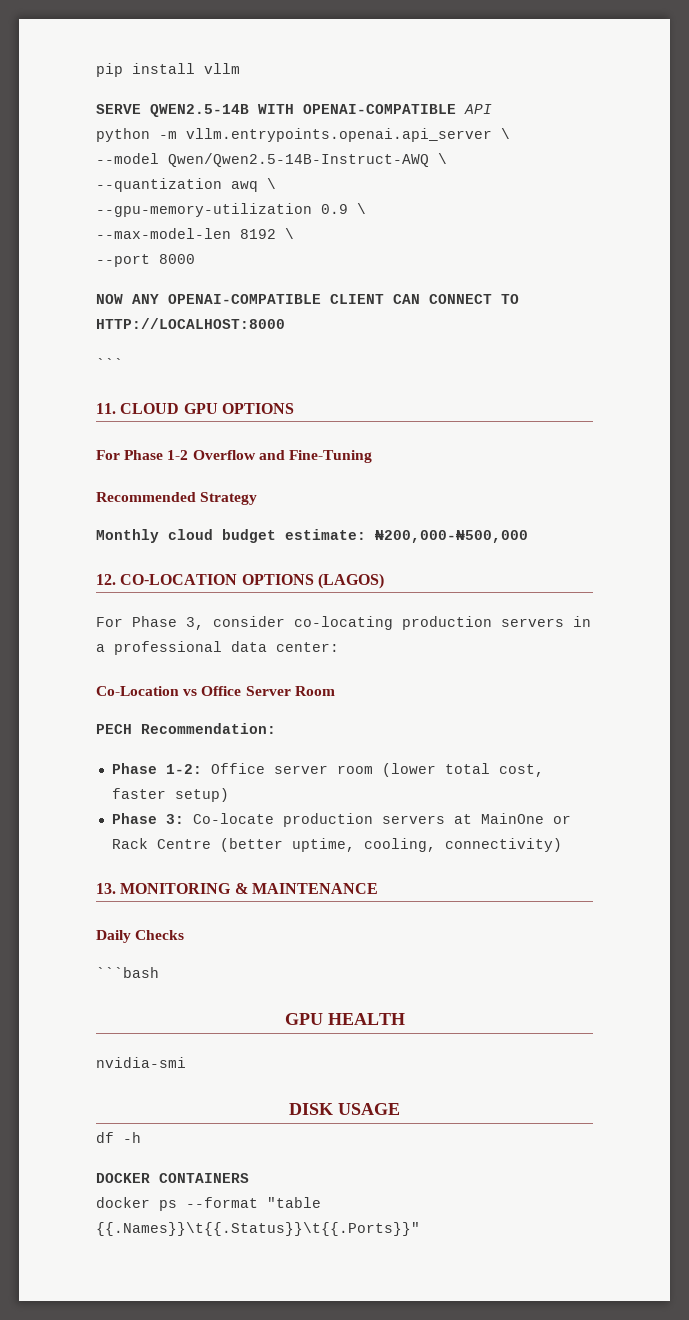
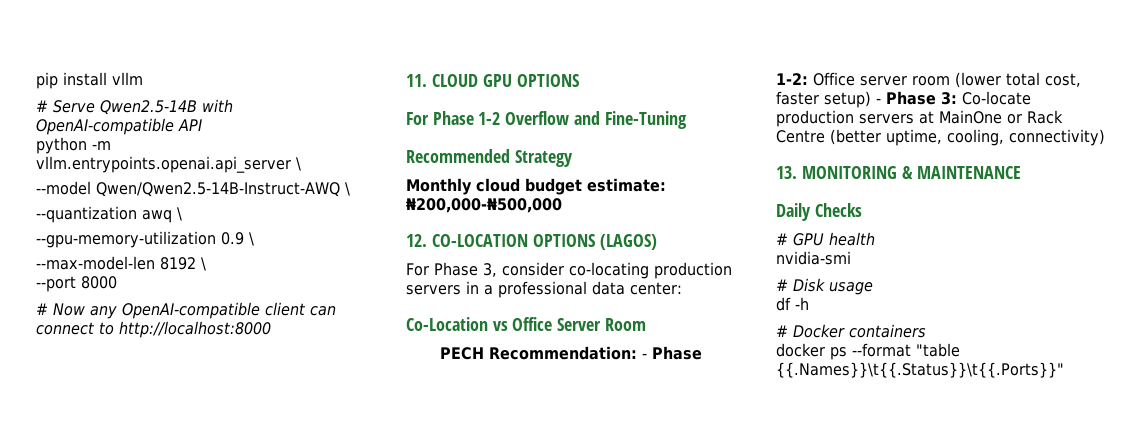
[96,104,456,117] SERVE QWEN2.5-14B WITH OPENAI-COMPATIBLE -> [36,99,233,115] [36,118,174,135] # Serve Qwen2.5-14B with OpenAI-compatible
[96,294,519,304] [96,318,285,329] [96,358,123,369] NOW ANY OPENAI-COMPATIBLE CLIENT CAN CONNECT TO HTTP://LOCALHOST:8000 // ``` -> [36,302,336,319] [36,321,271,338] # Now any OpenAI-compatible client can connect to http://localhost:8000
(276, 728) // -> [642,353,648,359] -
(229, 795) // -> [876,98,881,104] -
[96,967,159,978] [284,1013,405,1025] [96,1057,186,1068] [289,1103,400,1115] ```bash // GPU HEALTH // nvidia-smi // DISK USAGE -> [776,232,875,246] [776,251,851,265] [776,278,873,295] # GPU health // nvidia-smi // # Disk usage
[96,1173,249,1183] DOCKER CONTAINERS -> [776,324,926,338] # Docker containers

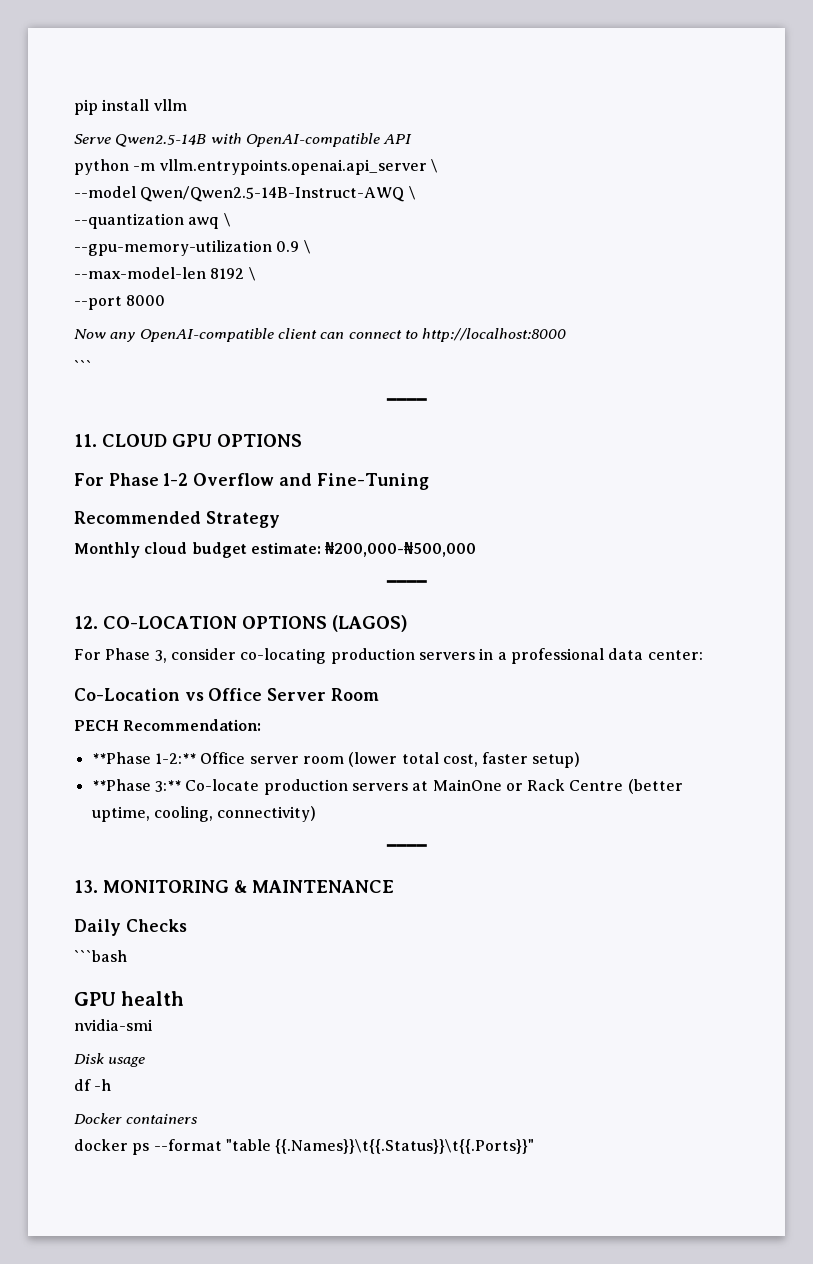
[36,100,48,112] # -> (187, 105) none
[36,303,48,315] # -> (166, 300) none
(271, 329) none -> [74,360,92,372] [385,398,427,405] // ``` // ━━━━
(562, 205) none -> [385,580,427,587] // ━━━━
[642,346,703,360] [776,73,808,85] - Phase 1-2: -> [91,752,196,764] // **Phase 1-2:**
[876,91,957,105] - Phase 3: -> [91,779,181,792] // **Phase 3:**
(1105, 137) none -> [385,844,427,851] // ━━━━
[776,233,788,245] # -> [74,950,127,962] ```bash //
[776,279,788,291] # -> (153, 1025) none
[776,325,788,337] # -> (112, 1085) none

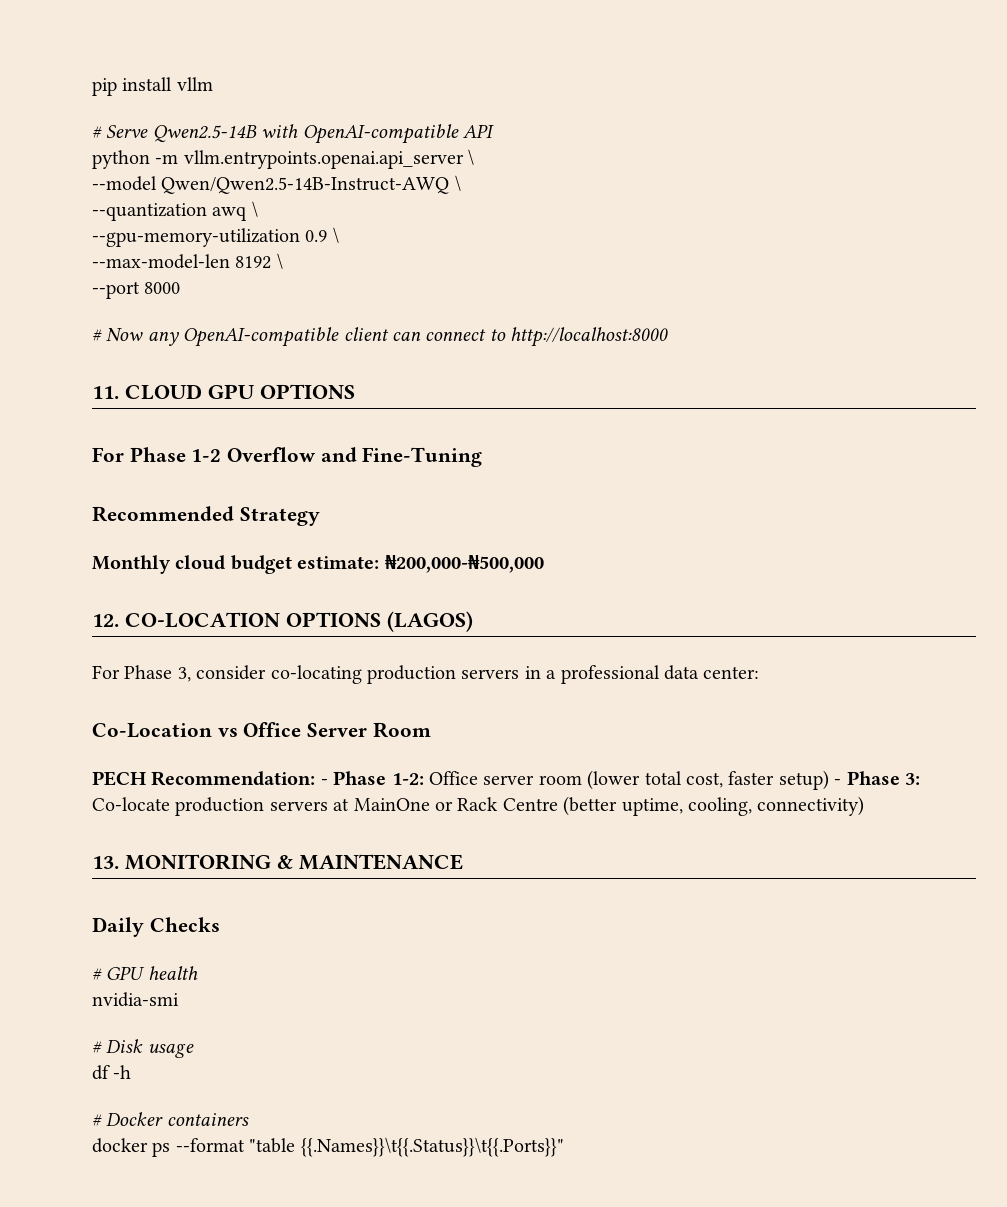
(187, 105) none -> [92,126,102,138] #
(166, 300) none -> [92,329,102,341] #
[74,360,92,372] [385,398,427,405] // ``` // ━━━━ -> (669, 337) none
[385,580,427,587] // ━━━━ -> (544, 564) none
[91,752,196,764] // **Phase 1-2:** -> [320,771,424,785] - Phase 1-2:
[91,779,181,792] // **Phase 3:** -> [834,771,920,785] - Phase 3:
[385,844,427,851] // ━━━━ -> (865, 806) none
[74,950,127,962] ```bash // -> [92,968,102,980] #
(153, 1025) none -> [92,1041,102,1053] #
(112, 1085) none -> [92,1114,102,1126] #

